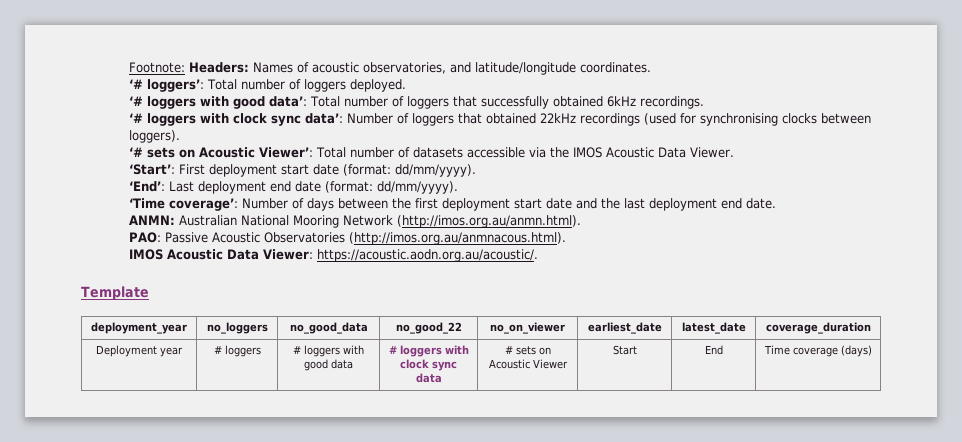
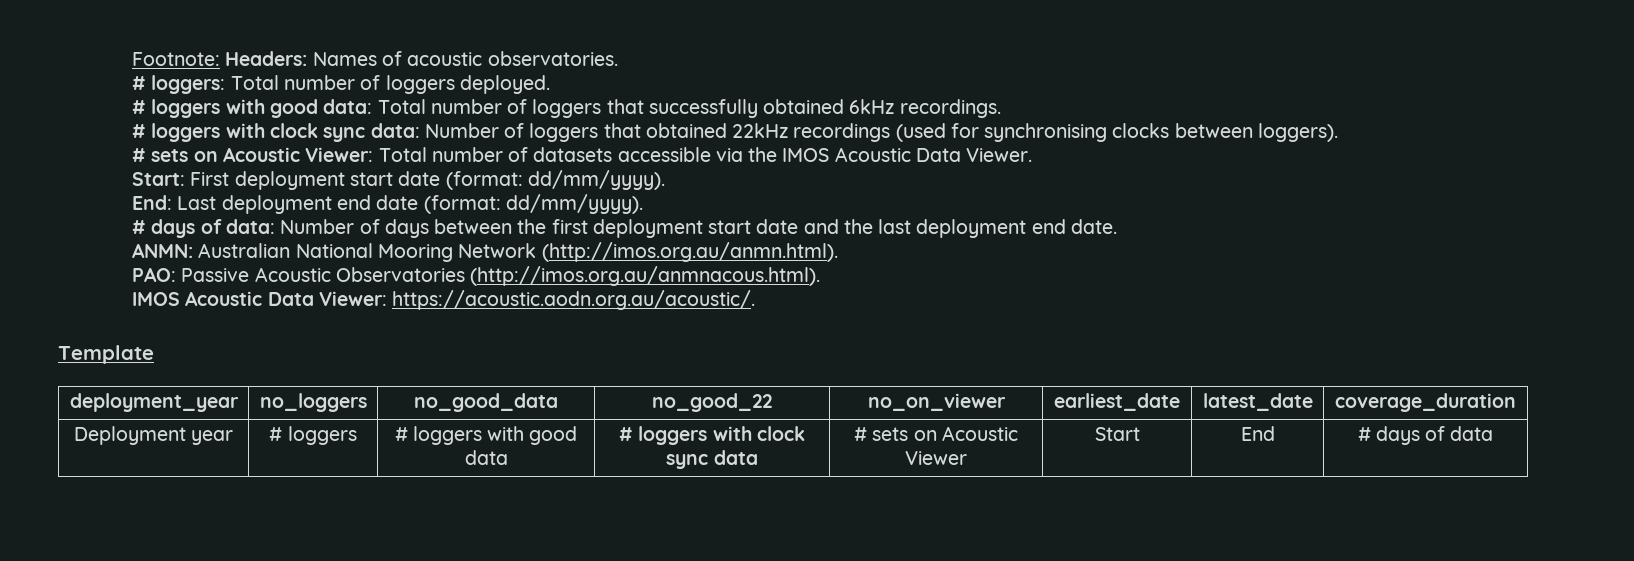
[362,62,651,75] [128,79,204,92] observatories, and latitude/longitude coordinates. // ‘# loggers’: -> [487,51,618,66] [132,75,226,94] observatories. // # loggers:
[128,96,307,109] ‘# loggers with good data’: -> [132,99,373,118] # loggers with good data:
[128,113,343,126] ‘# loggers with clock sync data’: -> [132,123,420,142] # loggers with clock sync data:
[128,147,313,158] ‘# sets on Acoustic Viewer’: -> [132,147,374,162] # sets on Acoustic Viewer:
[128,164,175,175] ‘Start’: -> [132,172,186,186] Start:
[128,181,165,192] ‘End’: -> [132,195,173,210] End:
[128,198,238,211] ‘Time coverage’: -> [132,219,275,238] # days of data:
[763,345,872,357] Time coverage (days) -> [1357,426,1494,445] # days of data

